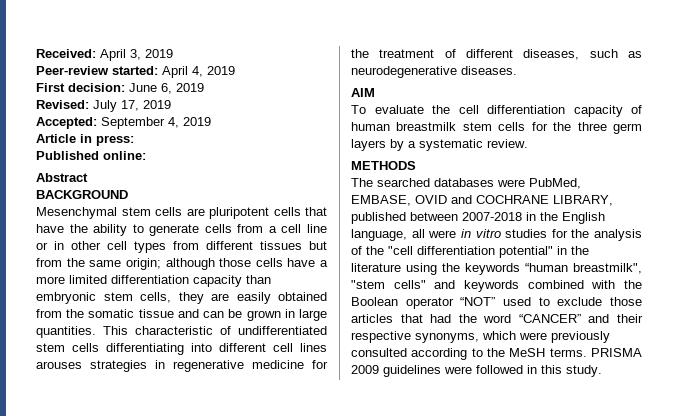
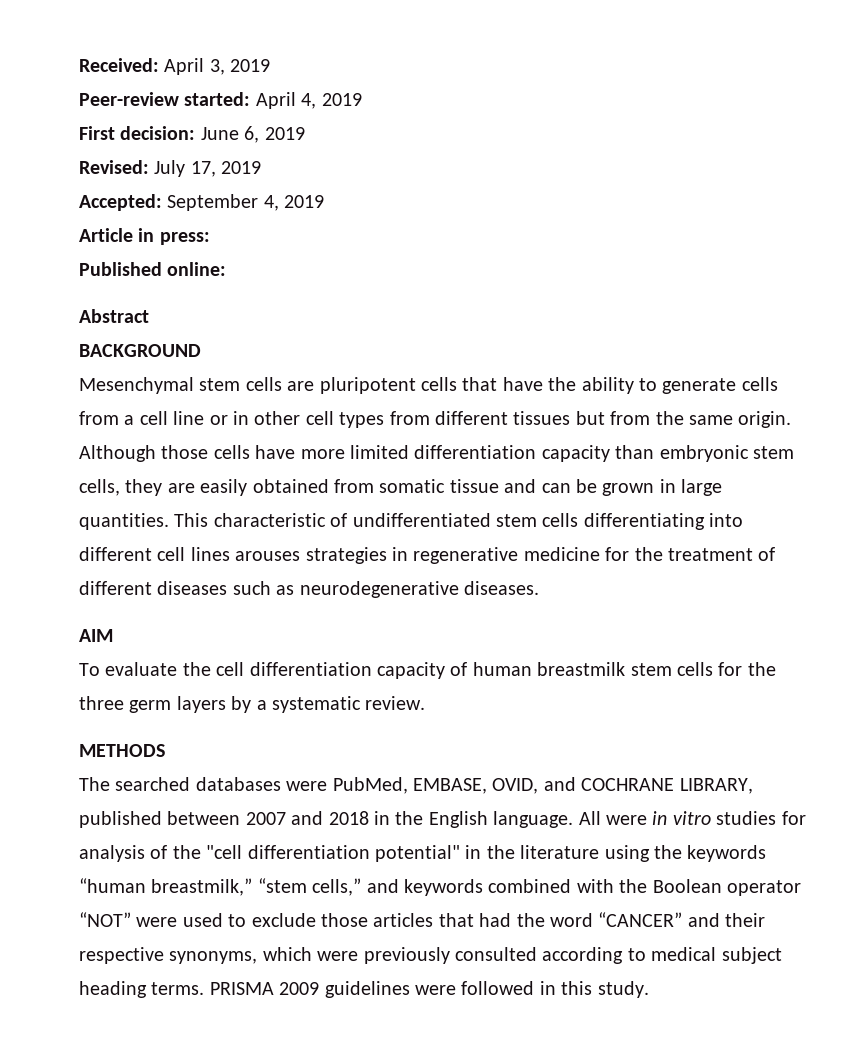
[125,258,215,270] origin; although -> [738,411,792,428] [79,445,156,462] origin. Although
[320,260,328,267] a -> (296, 452) none
[66,309,85,318] the -> (374, 486) none
[523,49,580,60] diseases, -> [157,581,228,595] diseases
[415,195,447,204] OVID -> [492,778,539,794] OVID,
[462,212,522,221] 2007-2018 -> [245,811,369,825] 2007 and 2018
[351,229,425,241] language, all -> [493,811,601,828] language. All
[571,229,590,238] the -> (806, 818) none
[573,263,642,274] [351,280,426,289] breastmilk", "stem cells" -> [151,878,362,896] breastmilk,” “stem cells,”
(496, 301) none -> [136,917,178,927] were
[487,348,546,357] the MeSH -> [651,947,782,964] [79,981,147,998] medical subject heading

